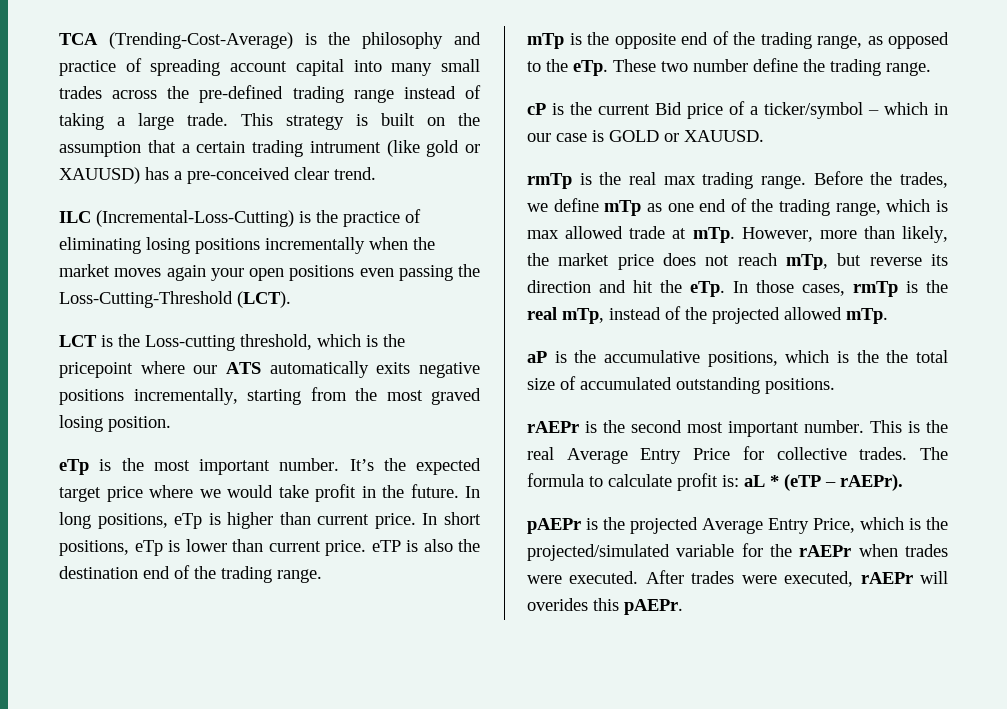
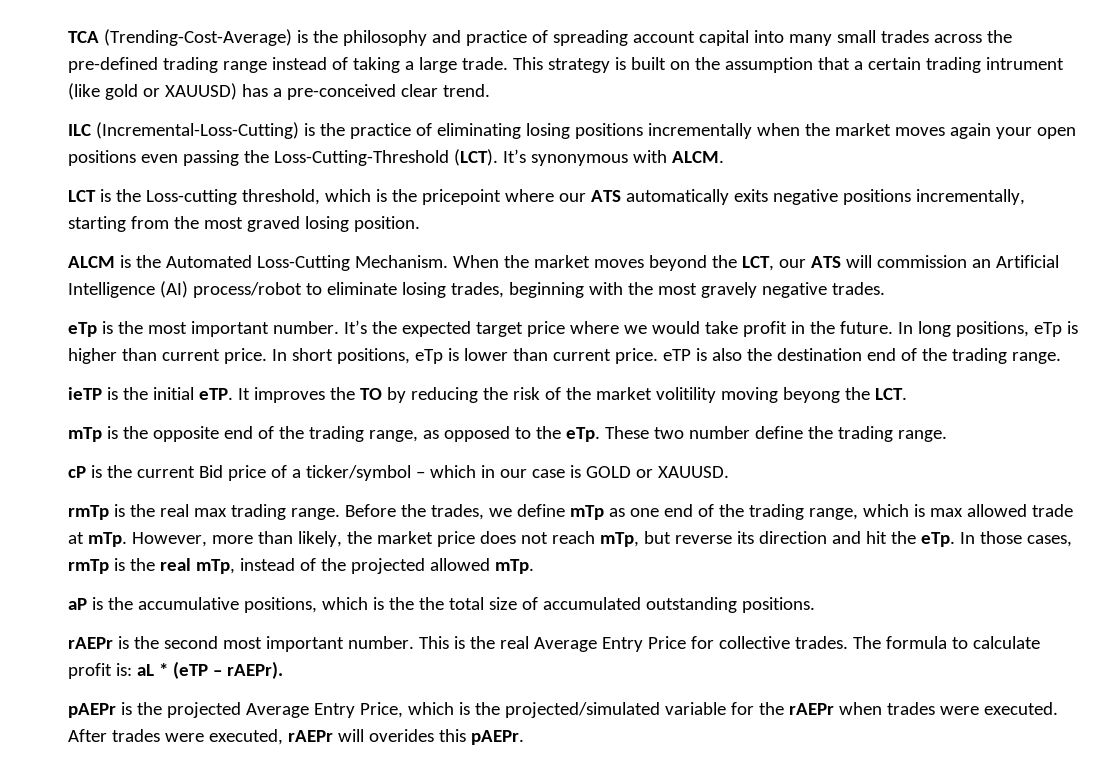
(291, 299) none -> [502,149,724,166] It’s synonymous with ALCM.
(171, 424) none -> [68,255,1059,271] [68,281,885,298] // ALCM is the Automated Loss-Cutting Mechanism. When the market moves beyond the LCT, our ATS will commission an Artificial Intelligence (AI) process/robot to eliminate losing trades, beginning with the most gravely negative trades.
(322, 576) none -> [68,387,907,403] // ieTP is the initial eTP. It improves the TO by reducing the risk of the market volitility moving beyong the LCT.

